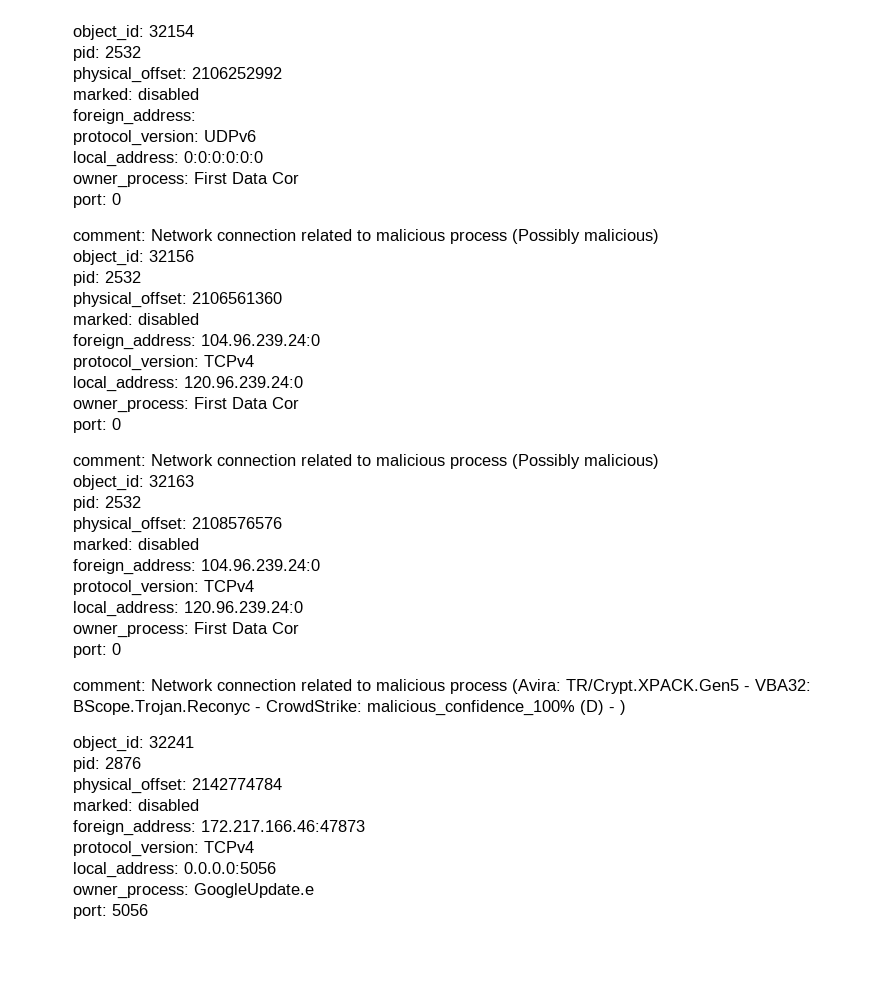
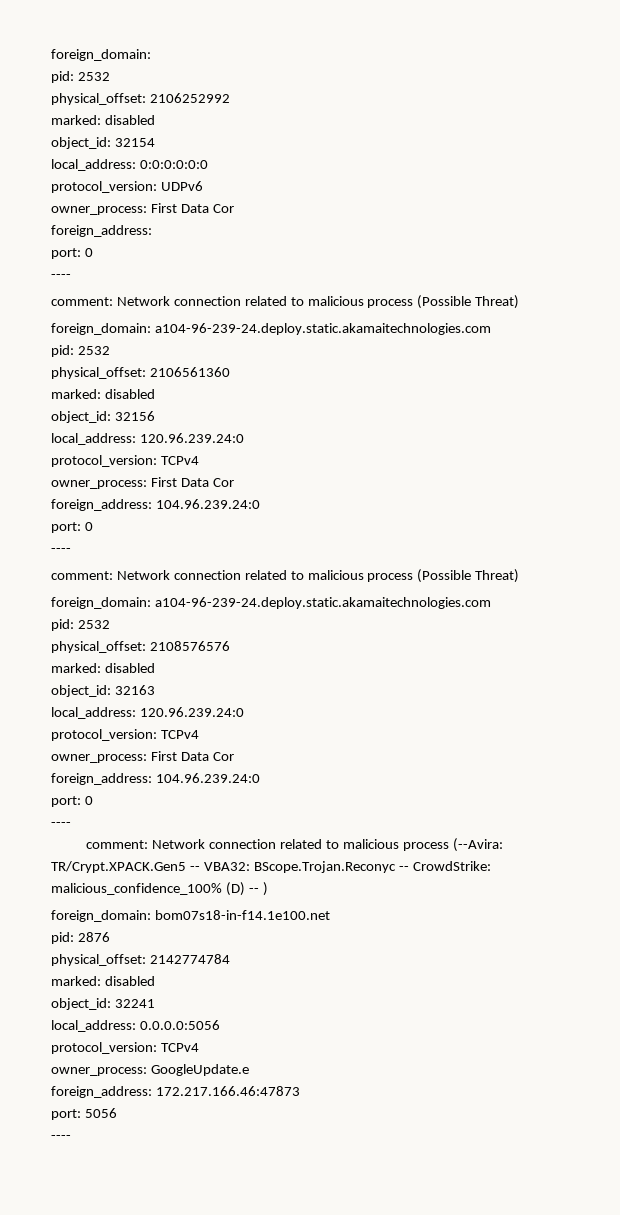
[73,25,194,41] object_id: 32154 -> [51,49,151,61] foreign_domain:
[73,109,196,125] foreign_address: -> [51,137,155,149] [51,159,208,171] object_id: 32154 // local_address: 0:0:0:0:0:0
[73,151,263,167] [73,172,299,188] [73,193,121,208] [73,229,659,244] [73,250,194,266] // local_address: 0:0:0:0:0:0 // owner_process: First Data Cor // port: 0 // comment: Network connection related to malicious process (Possibly malicious) // object_id: 32156 -> [51,203,234,215] [51,225,152,237] [51,248,93,259] [51,274,71,279] [51,295,520,309] [51,323,491,335] // owner_process: First Data Cor // foreign_address: // port: 0 // ---- // comment: Network connection related to malicious process (Possible Threat) // foreign_domain: a104-96-239-24.deploy.static.akamaitechnologies.com
[73,334,320,350] [73,355,254,371] [73,376,303,392] [73,397,299,413] [73,418,121,433] [73,454,659,469] [73,475,194,491] foreign_address: 104.96.239.24:0 // protocol_version: TCPv4 // local_address: 120.96.239.24:0 // owner_process: First Data Cor // port: 0 // comment: Network connection related to malicious process (Possibly malicious) // object_id: 32163 -> [51,411,155,423] [51,433,244,445] [51,455,199,467] [51,477,234,489] [51,499,260,511] [51,522,93,533] [51,548,71,553] [51,569,520,583] [51,597,491,609] object_id: 32156 // local_address: 120.96.239.24:0 // protocol_version: TCPv4 // owner_process: First Data Cor // foreign_address: 104.96.239.24:0 // port: 0 // ---- // comment: Network connection related to malicious process (Possible Threat) // foreign_domain: a104-96-239-24.deploy.static.akamaitechnologies.com
[73,559,320,575] [73,580,254,596] [73,601,303,617] [73,622,299,638] [73,643,121,658] [73,679,750,694] foreign_address: 104.96.239.24:0 // protocol_version: TCPv4 // local_address: 120.96.239.24:0 // owner_process: First Data Cor // port: 0 // comment: Network connection related to malicious process (Avira: TR/Crypt.XPACK.Gen5 - -> [51,685,155,697] [51,707,244,719] [51,729,199,741] [51,751,234,763] [51,773,260,785] [51,796,93,807] [51,822,71,827] [86,838,503,852] [51,861,200,873] object_id: 32163 // local_address: 120.96.239.24:0 // protocol_version: TCPv4 // owner_process: First Data Cor // foreign_address: 104.96.239.24:0 // port: 0 // ---- // comment: Network connection related to malicious process (--Avira: TR/Crypt.XPACK.Gen5 --
[255,707,261,712] - -> [398,866,409,871] --
[609,707,615,712] - -> [248,888,259,893] --
[73,736,194,752] object_id: 32241 -> [51,910,330,922] foreign_domain: bom07s18-in-f14.1e100.net
[73,820,365,836] [73,841,254,857] [73,862,276,878] foreign_address: 172.217.166.46:47873 // protocol_version: TCPv4 // local_address: 0.0.0.0:5056 -> [51,998,155,1010] [51,1020,220,1032] [51,1042,199,1054] object_id: 32241 // local_address: 0.0.0.0:5056 // protocol_version: TCPv4
(314, 890) none -> [51,1086,300,1098] // foreign_address: 172.217.166.46:47873
(148, 910) none -> [51,1135,71,1140] // ----

